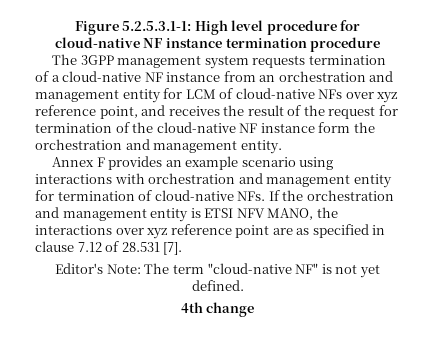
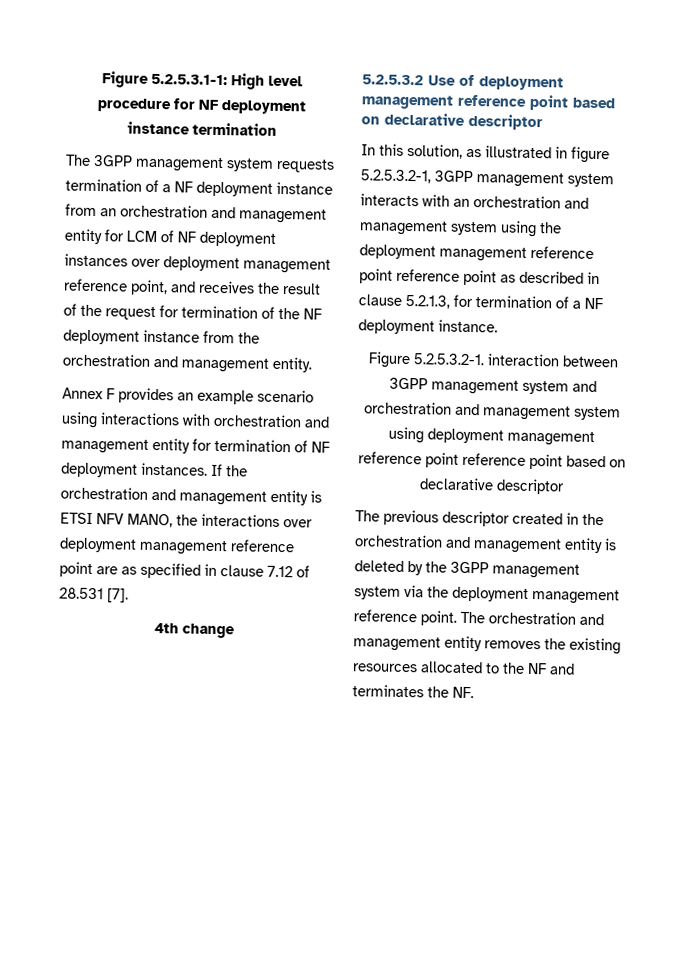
[54,37,163,48] cloud-native NF -> [198,99,307,115] NF deployment
[310,37,381,52] procedure -> (277, 129) none
[62,71,163,82] cloud-native NF -> [174,181,273,197] NF deployment
[235,88,399,103] cloud-native NFs over xyz -> [177,231,276,247] [64,253,331,274] NF deployment instances over deployment management
[156,122,351,133] cloud-native NF instance form -> [303,308,322,320] [63,329,235,345] NF deployment instance from
[154,190,266,201] cloud-native NFs. -> [311,441,330,453] [61,462,208,478] NF deployment instances.
[147,228,169,239] xyz -> [59,537,228,556] deployment management
[55,263,380,278] [191,280,244,291] [180,302,255,317] Editor's Note: The term "cloud-native NF" is not yet defined. // 4th change -> [153,623,235,639] [362,74,564,91] [361,94,616,111] [361,112,543,131] [361,143,610,164] [360,169,614,188] [360,193,589,209] [359,220,562,238] [359,244,594,262] [359,268,600,286] [358,294,603,310] [358,319,498,335] [367,351,619,369] [388,377,597,395] [364,401,621,421] [388,426,595,446] [357,451,626,470] [418,477,565,495] [355,509,604,527] [354,534,617,554] [354,560,580,579] [354,584,620,605] [353,609,604,626] [353,635,621,655] [352,661,575,675] [352,684,474,699] 4th change // 5.2.5.3.2 Use of deployment management reference point based on declarative descriptor // In this solution, as illustrated in figure 5.2.5.3.2-1, 3GPP management system interacts with an orchestration and management system using the deployment management reference point reference point as described in clause 5.2.1.3, for termination of a NF deployment instance. // Figure 5.2.5.3.2-1. interaction between 3GPP management system and orchestration and management system using deployment management reference point reference point based on declarative descriptor // The previous descriptor created in the orchestration and management entity is deleted by the 3GPP management system via the deployment management reference point. The orchestration and management entity removes the existing resources allocated to the NF and terminates the NF.

